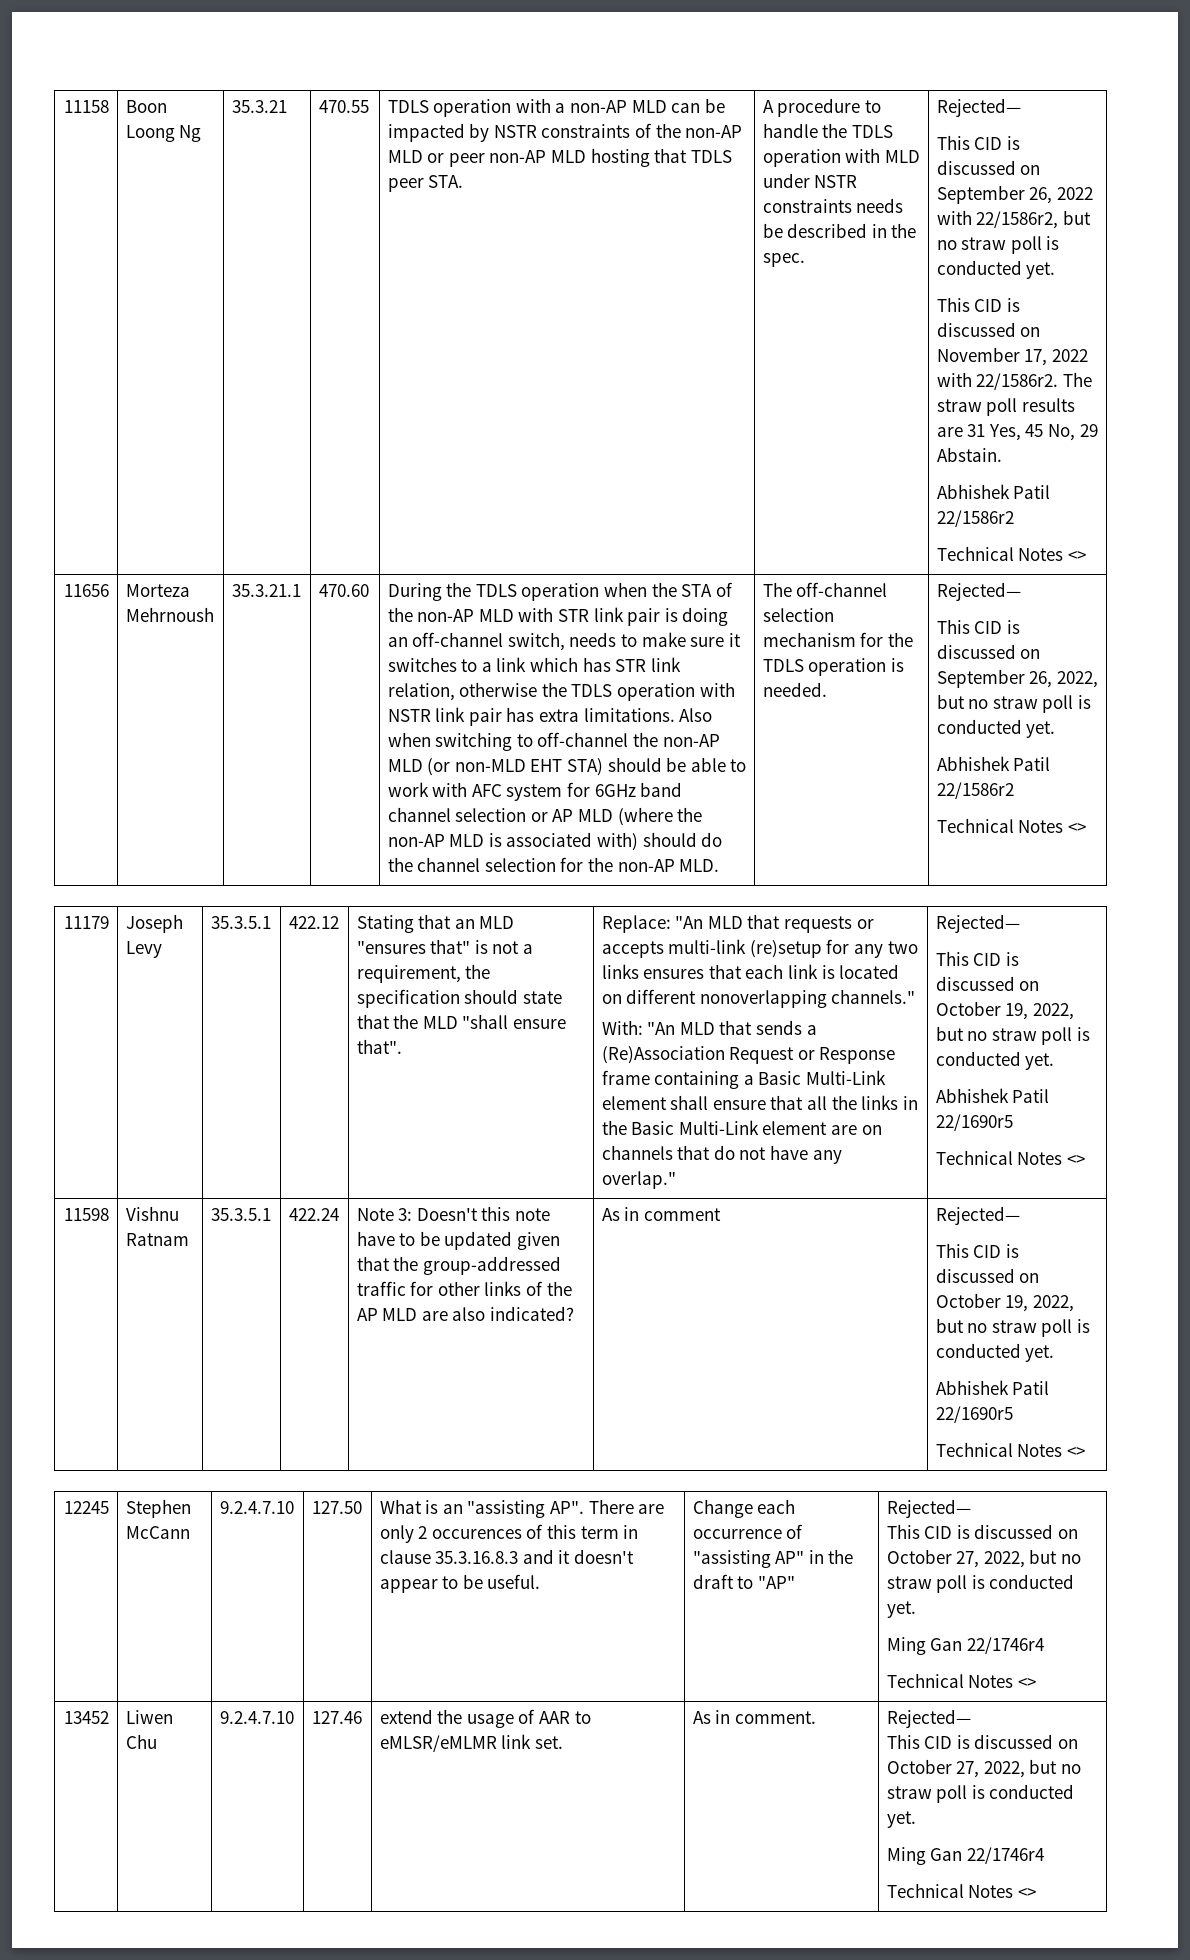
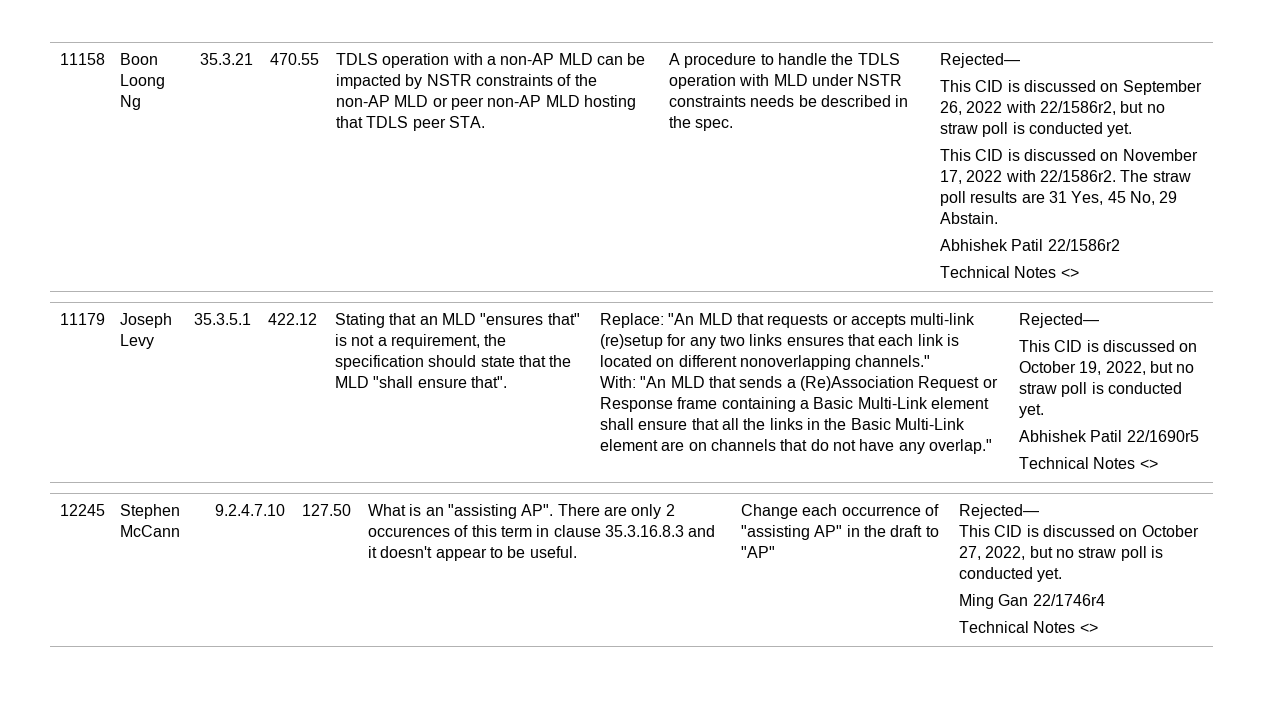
[64,584,110,597] [125,584,190,597] [125,607,214,622] [231,584,301,597] [318,584,369,597] [387,582,733,601] [387,607,729,626] [387,632,741,651] [387,657,681,672] [387,682,735,701] [387,707,713,726] [387,732,720,751] [387,757,747,776] [387,782,683,801] [387,807,703,826] [387,832,723,851] [387,857,720,872] [762,582,888,597] [762,608,834,622] [762,632,913,647] [762,658,904,676] [762,682,827,697] [936,582,1021,601] [936,619,1020,634] [936,644,1041,659] [936,669,1098,688] [936,694,1091,713] [936,719,1056,738] [936,756,1051,771] [936,782,1014,799] [936,818,1086,833] // 11656 | Morteza Mehrnoush | 35.3.21.1 | 470.60 | During the TDLS operation when the STA of the non-AP MLD with STR link pair is doing an off-channel switch, needs to make sure it switches to a link which has STR link relation, otherwise the TDLS operation with NSTR link pair has extra limitations. Also when switching to off-channel the non-AP MLD (or non-MLD EHT STA) should be able to work with AFC system for 6GHz band channel selection or AP MLD (where the non-AP MLD is associated with) should do the channel selection for the non-AP MLD. | The off-channel selection mechanism for the TDLS operation is needed. | Rejected— // This CID is discussed on September 26, 2022, but no straw poll is conducted yet. // Abhishek Patil 22/1586r2 // Technical Notes <> -> (1079, 273) none
[64,1208,110,1221] [125,1206,179,1221] [125,1233,189,1246] [210,1208,271,1221] [288,1208,339,1221] [356,1206,550,1221] [356,1231,560,1250] [356,1256,561,1275] [356,1281,572,1296] [356,1306,574,1321] [601,1207,721,1221] [935,1206,1020,1225] [935,1243,1019,1258] [935,1268,1040,1283] [935,1293,1074,1312] [935,1318,1090,1337] [935,1343,1055,1362] [935,1380,1050,1395] [935,1406,1013,1423] [935,1442,1085,1457] // 11598 | Vishnu Ratnam | 35.3.5.1 | 422.24 | Note 3: Doesn't this note have to be updated given that the group-addressed traffic for other links of the AP MLD are also indicated? | As in comment | Rejected— // This CID is discussed on October 19, 2022, but no straw poll is conducted yet. // Abhishek Patil 22/1690r5 // Technical Notes <> -> (1158, 464) none
[64,1711,110,1724] [125,1710,173,1724] [125,1734,157,1749] [219,1711,294,1724] [311,1711,362,1724] [379,1709,591,1728] [379,1734,563,1752] [692,1710,816,1724] [886,1709,971,1728] [886,1734,1078,1749] [886,1759,1081,1778] [886,1784,1075,1803] [886,1811,916,1828] [886,1847,1044,1865] [886,1883,1036,1898] // 13452 | Liwen Chu | 9.2.4.7.10 | 127.46 | extend the usage of AAR to eMLSR/eMLMR link set. | As in comment. | Rejected— // This CID is discussed on October 27, 2022, but no straw poll is conducted yet. // Ming Gan 22/1746r4 // Technical Notes <> -> (1098, 628) none

